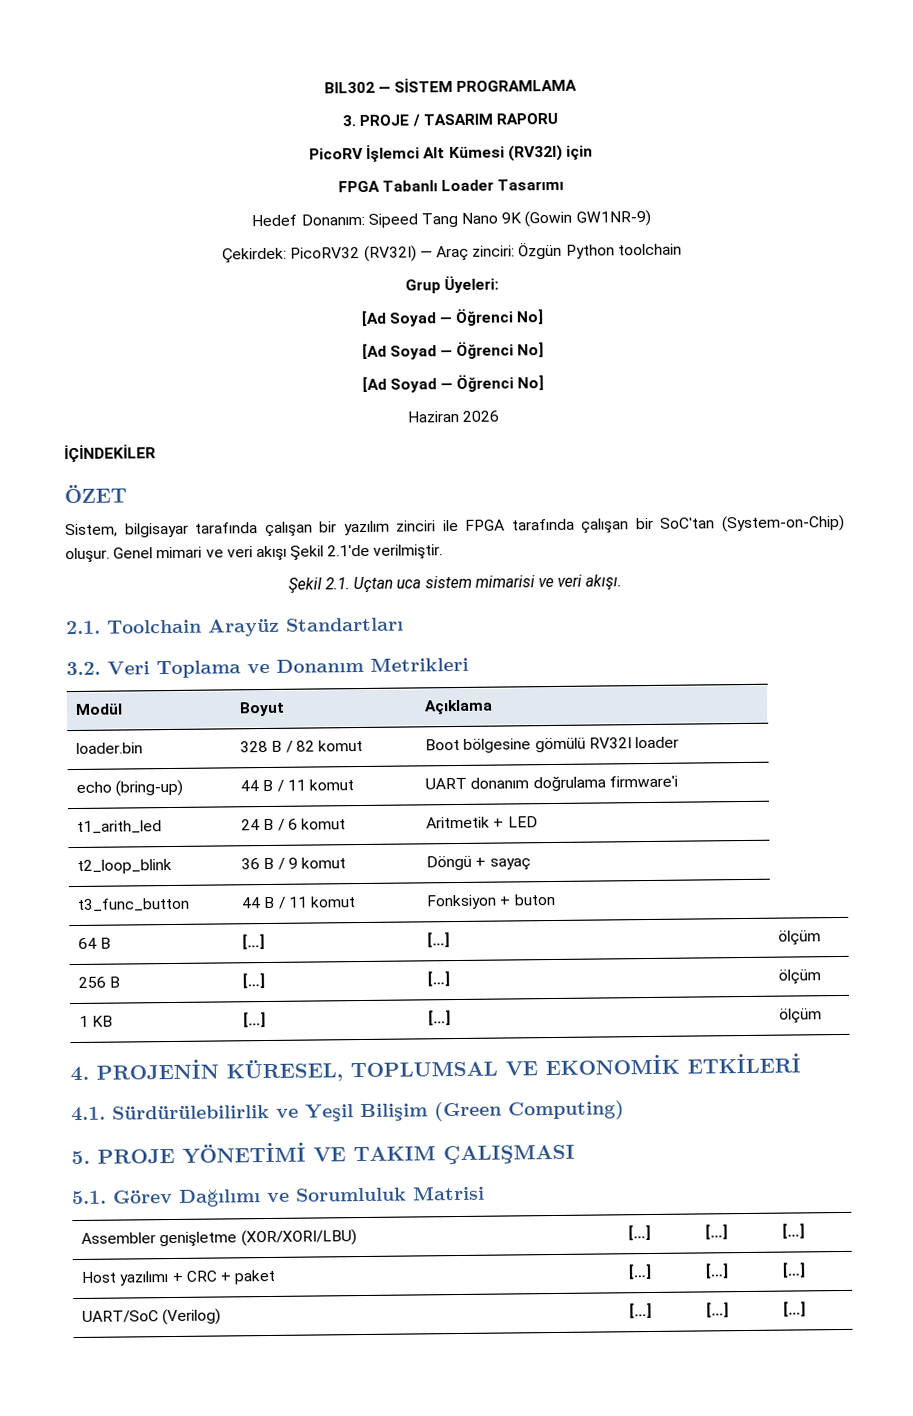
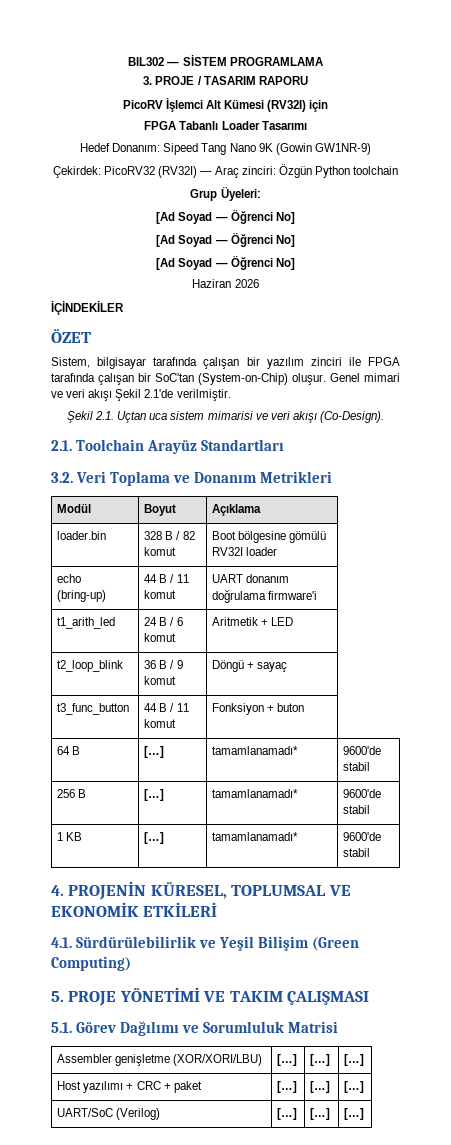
[585,574,623,591] akışı. -> [292,411,384,423] akışı (Co-Design).
[427,932,451,948] [778,930,822,946] […] | ölçüm -> [212,746,299,755] [343,746,382,755] [343,762,371,771] tamamlanamadı* | 9600'de stabil
[427,971,451,987] [778,969,822,985] […] | ölçüm -> [212,789,299,798] [343,789,382,798] [343,805,371,814] tamamlanamadı* | 9600'de stabil
[428,1010,452,1026] [779,1008,823,1024] […] | ölçüm -> [212,832,299,841] [343,832,382,841] [343,848,371,857] tamamlanamadı* | 9600'de stabil

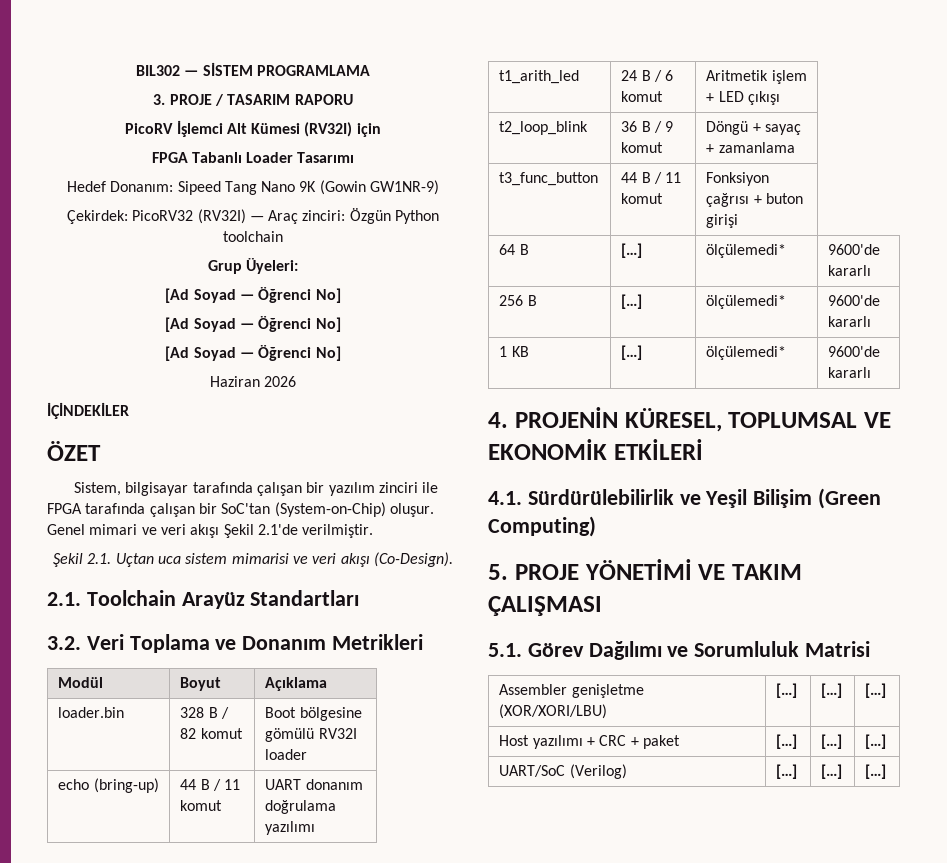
[268,591,318,600] firmware'i -> [265,821,316,835] yazılımı
(259, 621) none -> [771,70,807,84] işlem
(294, 621) none -> [747,91,780,105] çıkışı
(288, 667) none -> [706,142,795,153] + zamanlama
(265, 709) none -> [706,193,750,207] çağrısı
(305, 707) none -> [706,214,739,228] girişi
[212,746,299,755] [343,746,382,755] [343,762,371,771] tamamlanamadı* | 9600'de stabil -> [706,244,787,258] [828,244,881,255] [828,265,872,276] ölçülemedi* | 9600'de kararlı
[212,789,299,798] [343,789,382,798] [343,805,371,814] tamamlanamadı* | 9600'de stabil -> [706,295,787,309] [828,295,881,306] [828,316,872,327] ölçülemedi* | 9600'de kararlı
[212,832,299,841] [343,832,382,841] [343,848,371,857] tamamlanamadı* | 9600'de stabil -> [706,346,787,360] [828,346,881,357] [828,367,872,378] ölçülemedi* | 9600'de kararlı

